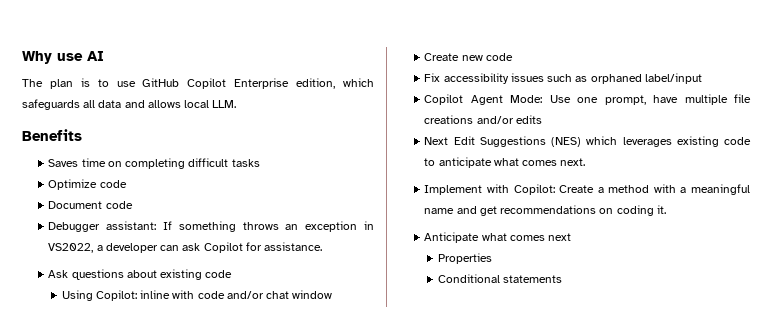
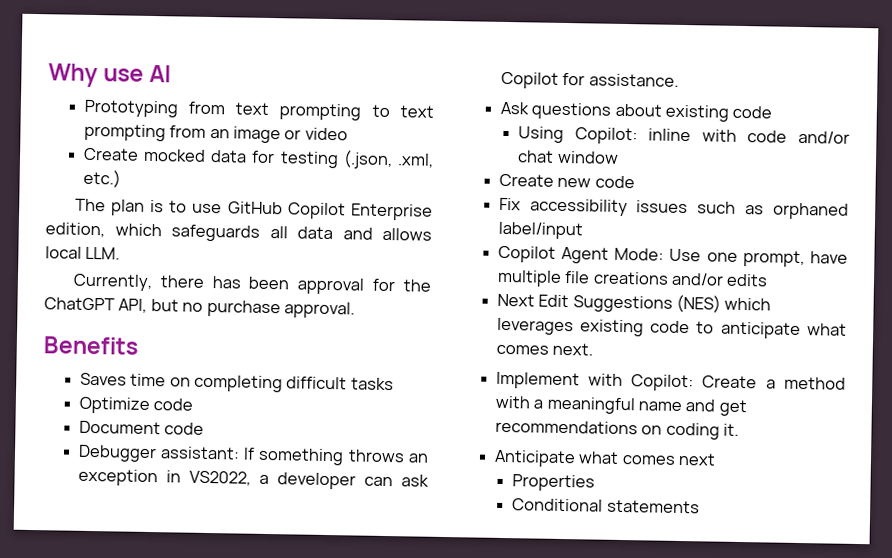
(104, 56) none -> [83,99,435,121] [83,123,348,144] [82,147,434,170] [82,169,121,188] // Prototyping from text prompting to text prompting from an image or video // Create mocked data for testing (.json, .xml, etc.)
(237, 104) none -> [72,273,431,295] [44,297,356,319] // Currently, there has been approval for the ChatGPT API, but no purchase approval.

